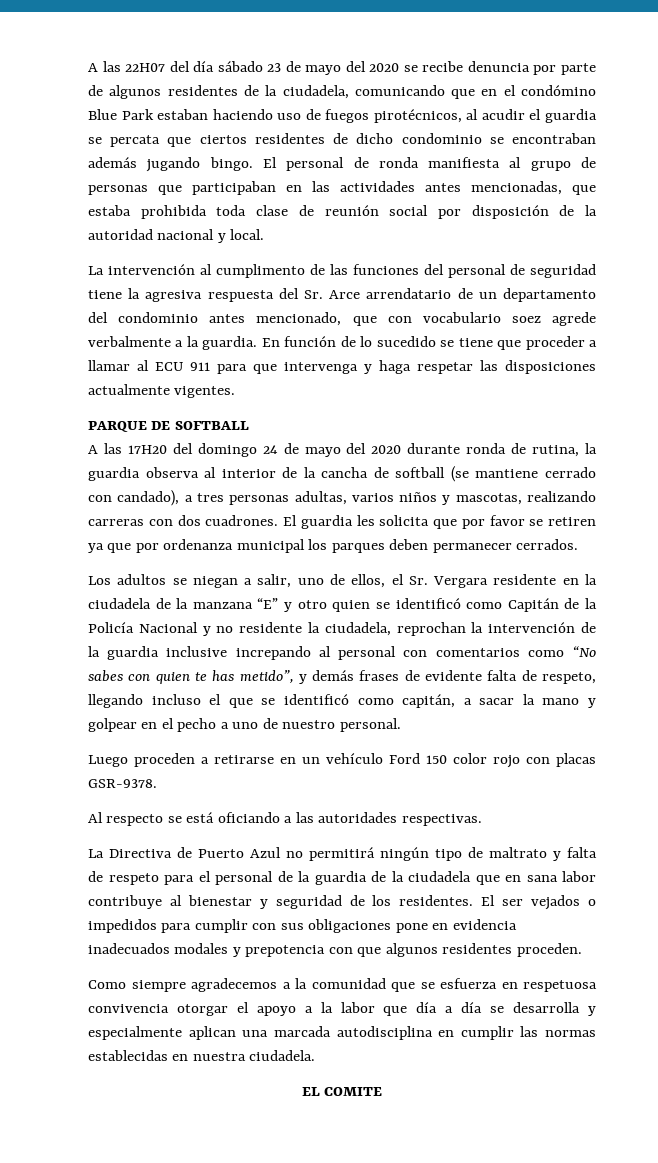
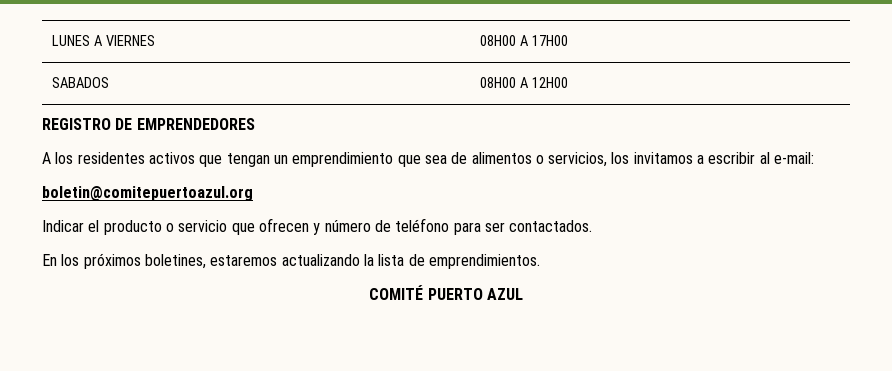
[88,61,597,75] [88,85,596,99] [88,109,597,123] [88,133,596,147] [88,157,596,172] [88,181,596,195] [88,205,597,219] [88,229,265,243] [88,264,596,278] [88,288,596,302] [88,312,596,326] [88,336,597,350] [88,360,596,374] [88,384,236,398] [88,421,249,432] [88,443,597,457] [88,466,596,482] [88,490,596,506] [88,515,596,529] [88,539,579,553] [88,574,597,588] [88,598,598,612] [88,622,597,636] [88,646,596,660] [88,670,597,684] [88,694,596,708] [88,718,401,732] [88,753,596,768] [88,779,157,788] [88,812,482,826] [88,847,597,861] [88,871,596,885] [88,895,597,910] [88,919,517,933] [88,943,582,957] [88,978,597,992] [88,1002,596,1016] [88,1026,596,1040] [88,1050,316,1061] [301,1087,383,1096] A las 22H07 del día sábado 23 de mayo del 2020 se recibe denuncia por parte de algunos residentes de la ciudadela, comunicando que en el condómino Blue Park estaban haciendo uso de fuegos pirotécnicos, al acudir el guardia se percata que ciertos residentes de dicho condominio se encontraban además jugando bingo. El personal de ronda manifiesta al grupo de personas que participaban en las actividades antes mencionadas, que estaba prohibida toda clase de reunión social por disposición de la autoridad nacional y local. // La intervención al cumplimento de las funciones del personal de seguridad tiene la agresiva respuesta del Sr. Arce arrendatario de un departamento del condominio antes mencionado, que con vocabulario soez agrede verbalmente a la guardia. En función de lo sucedido se tiene que proceder a llamar al ECU 911 para que intervenga y haga respetar las disposiciones actualmente vigentes. // PARQUE DE SOFTBALL // A las 17H20 del domingo 24 de mayo del 2020 durante ronda de rutina, la guardia observa al interior de la cancha de softball (se mantiene cerrado con candado), a tres personas adultas, varios niños y mascotas, realizando carreras con dos cuadrones. El guardia les solicita que por favor se retiren ya que por ordenanza municipal los parques deben permanecer cerrados. // Los adultos se niegan a salir, uno de ellos, el Sr. Vergara residente en la ciudadela de la manzana “E” y otro quien se identificó como Capitán de la Policía Nacional y no residente la ciudadela, reprochan la intervención de la guardia inclusive increpando al personal con comentarios como “No sabes con quien te has metido”, y demás frases de evidente falta de respeto, llegando incluso el que se identificó como capitán, a sacar la mano y golpear en el pecho a uno de nuestro personal. // Luego proceden a retirarse en un vehículo Ford 150 color rojo con placas GSR-9378. // Al respecto se está oficiando a las autoridades respectivas. // La Directiva de Puerto Azul no permitirá ningún tipo de maltrato y falta de respeto para el personal de la guardia de la ciudadela que en sana labor contribuye al bienestar y seguridad de los residentes. El ser vejados o impedidos para cumplir con sus obligaciones pone en evidencia inadecuados modales y prepotencia con que algunos residentes proceden. // Como siempre agradecemos a la comunidad que se esfuerza en respetuosa convivencia otorgar el apoyo a la labor que día a día se desarrolla y especialmente aplican una marcada autodisciplina en cumplir las normas establecidas en nuestra ciudadela. // EL COMITE -> [52,35,156,46] [480,35,569,46] [52,77,110,88] [480,77,569,88] [42,118,255,130] [42,152,815,167] [42,186,253,201] [42,218,593,235] [42,253,540,269] [369,285,523,300] LUNES A VIERNES | 08H00 A 17H00 // SABADOS | 08H00 A 12H00 // REGISTRO DE EMPRENDEDORES // A los residentes activos que tengan un emprendimiento que sea de alimentos o servicios, los invitamos a escribir al e-mail: // boletin@comitepuertoazul.org // Indicar el producto o servicio que ofrecen y número de teléfono para ser contactados. // En los próximos boletines, estaremos actualizando la lista de emprendimientos. // COMITÉ PUERTO AZUL

